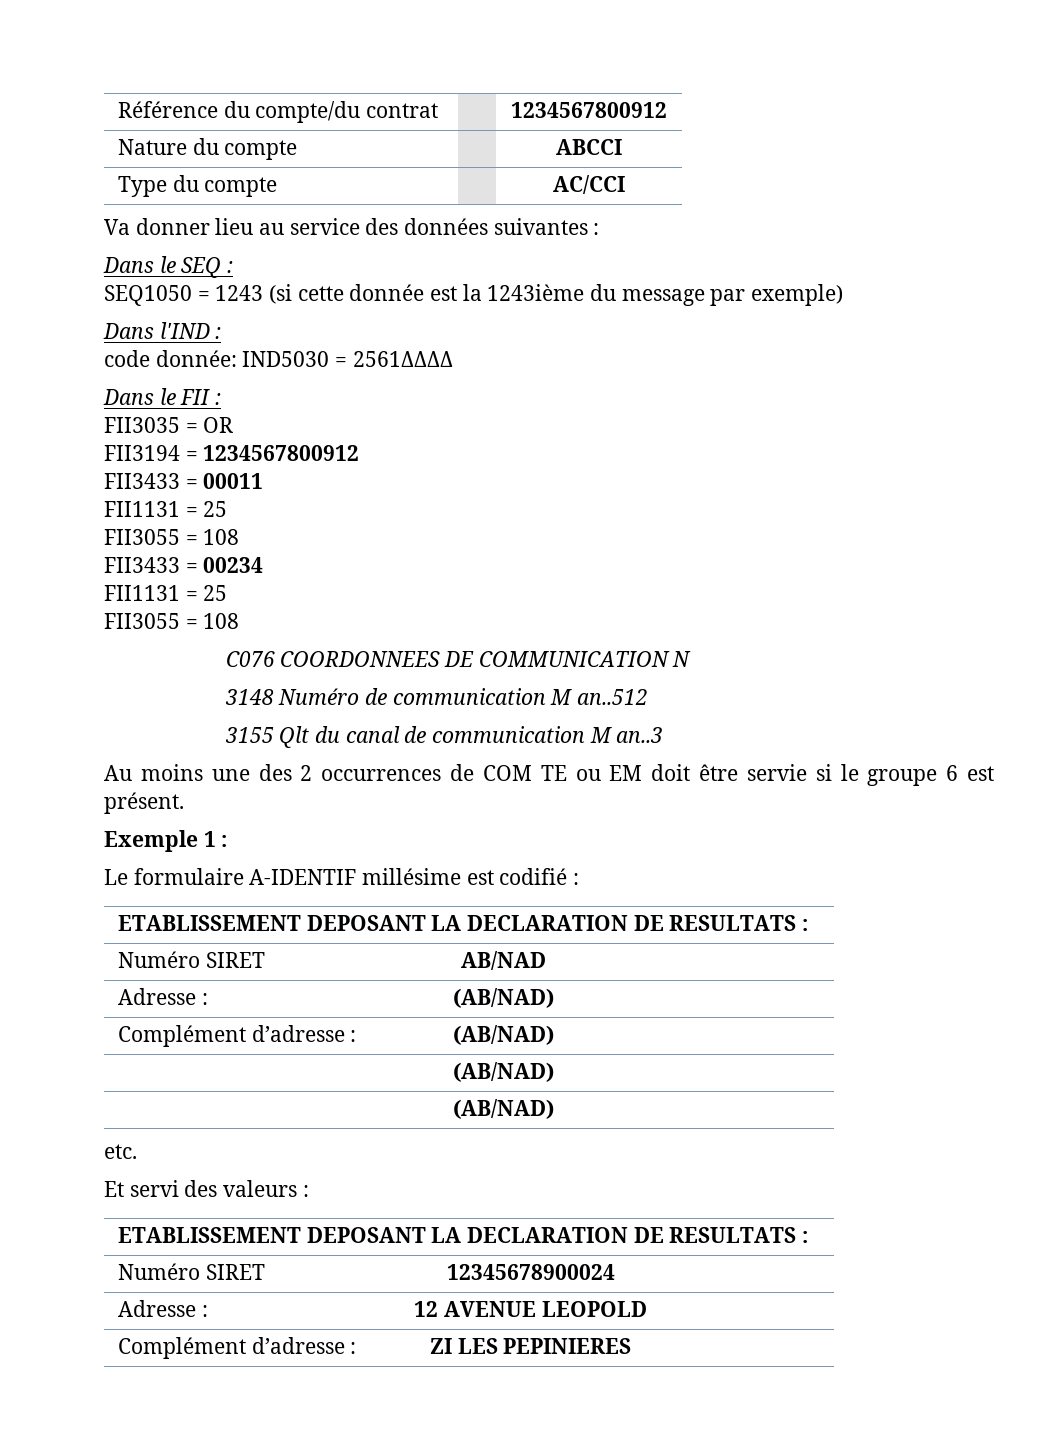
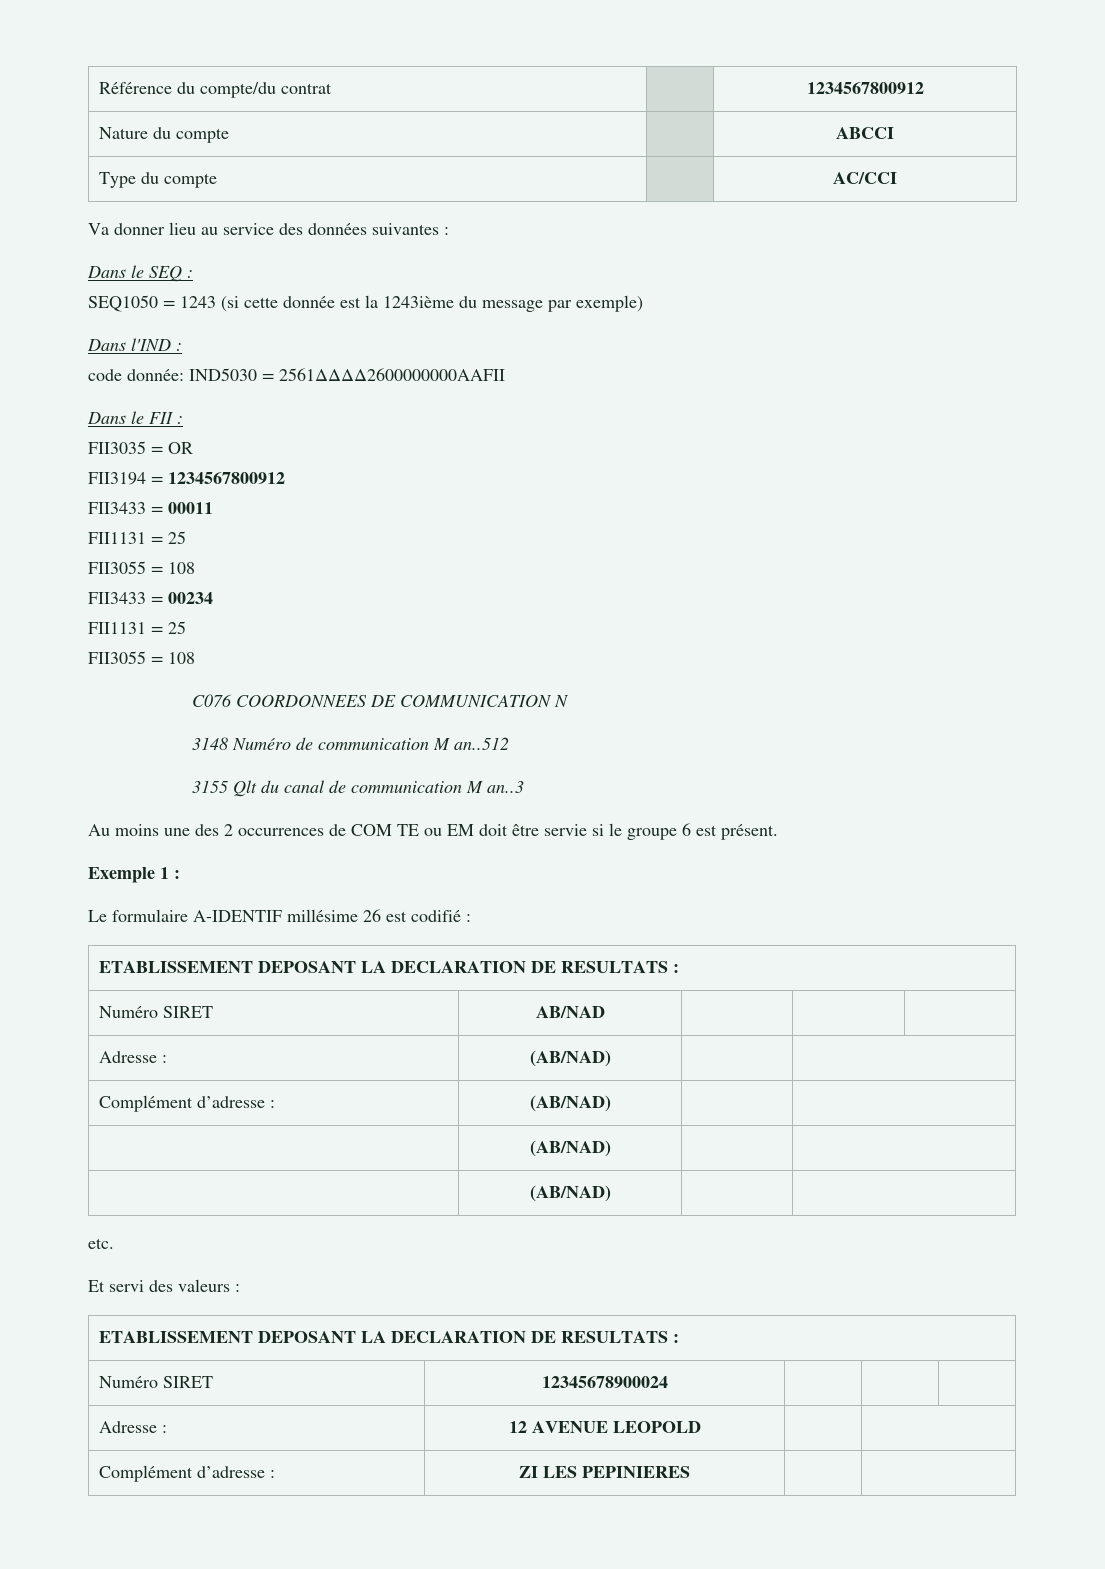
[352,351,453,367] 2561ΔΔΔΔ -> [279,368,505,381] 2561ΔΔΔΔ2600000000AAFII
(462, 876) none -> [363,909,381,922] 26

